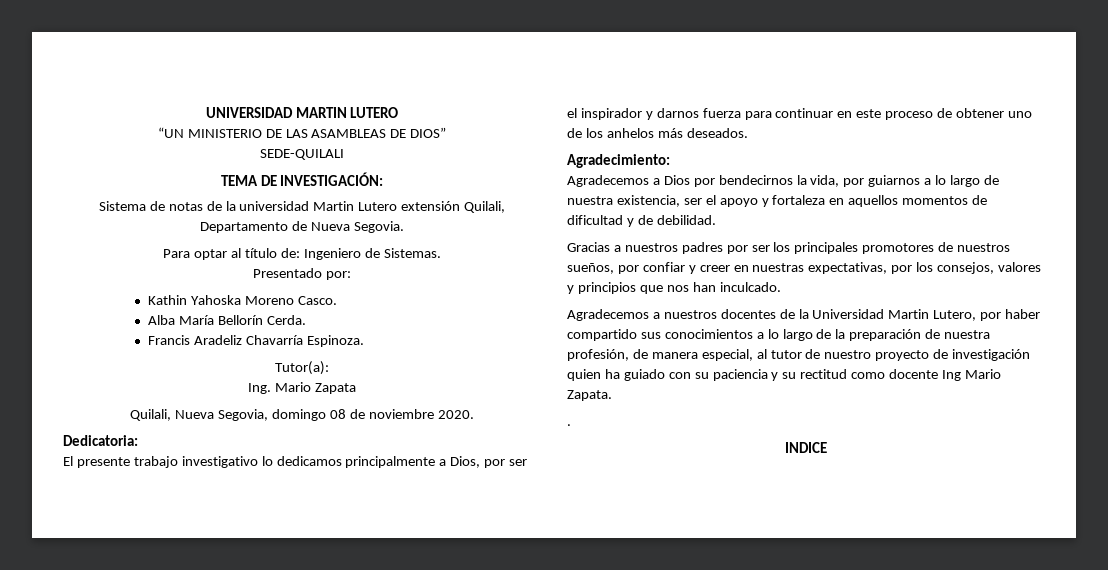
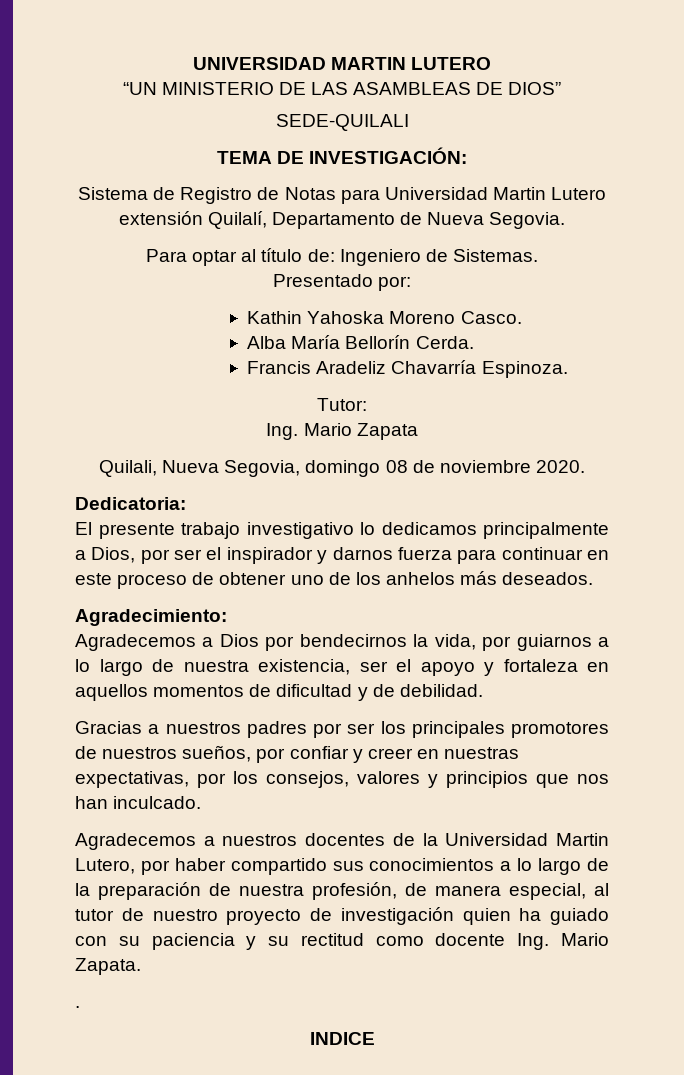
[168,201,310,211] notas de la universidad -> [180,187,488,204] Registro de Notas para Universidad
[464,201,506,213] Quilali, -> [207,211,267,229] Quilalí,
[275,361,329,375] Tutor(a): -> [317,398,367,411] Tutor:
[942,370,962,381] Ing -> [517,933,550,950] Ing.

